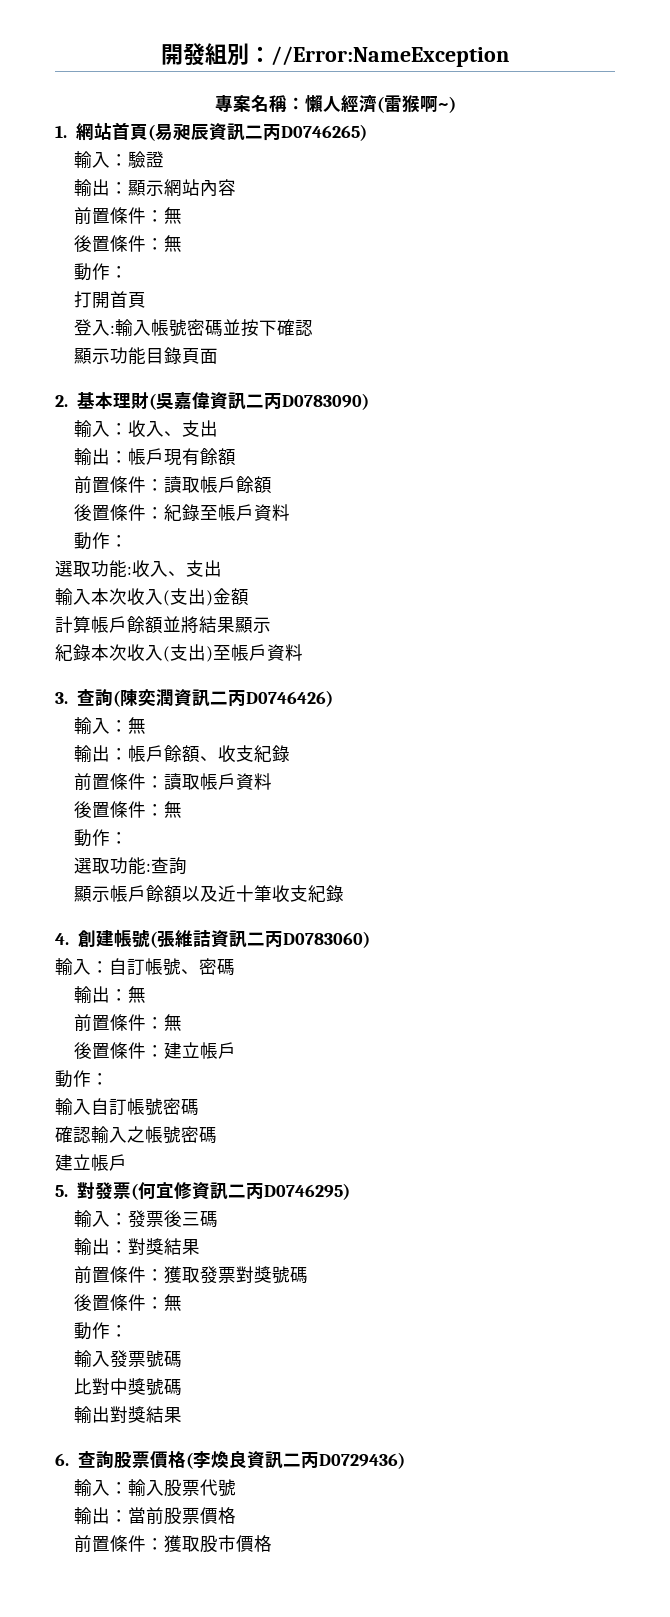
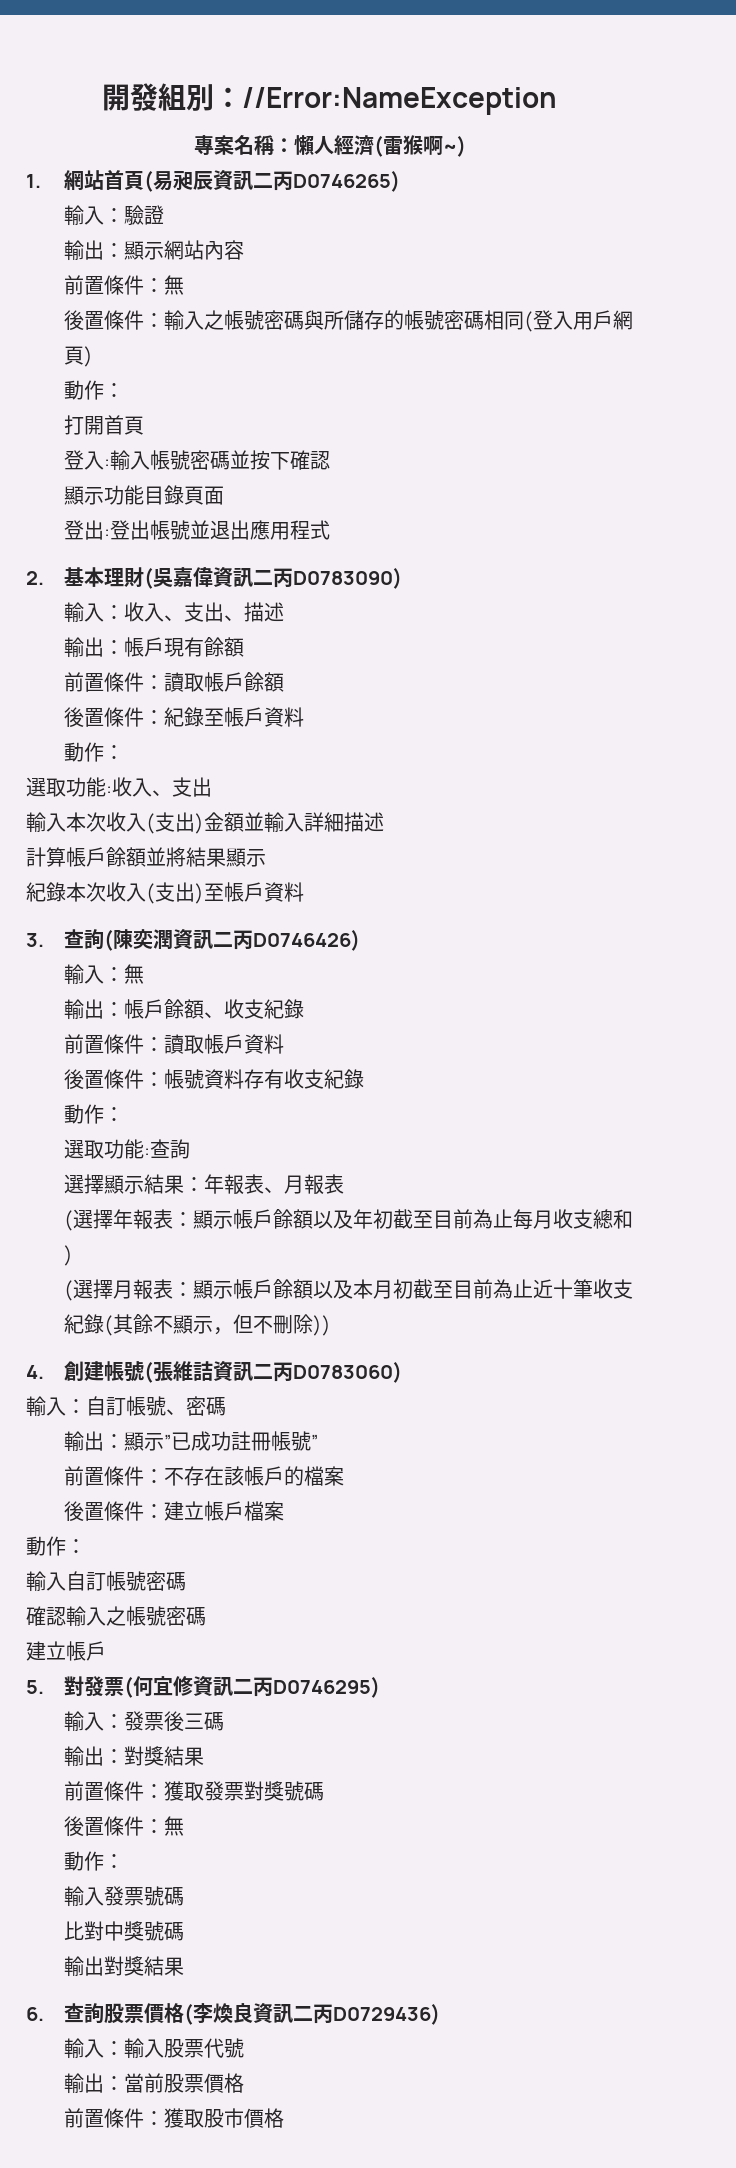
[164,235,183,252] 無 -> [163,310,633,332] [63,346,93,367] 輸入之帳號密碼與所儲存的帳號密碼相同(登入用戶網頁)
(219, 356) none -> [63,520,330,540] // 登出:登出帳號並退出應用程式
(219, 428) none -> [223,602,284,622] 、描述
(249, 596) none -> [244,812,384,833] 並輸入詳細描述
[164,801,183,818] 無 -> [163,1069,364,1089] 帳號資料存有收支紀錄
[74,885,345,903] 顯示帳戶餘額以及近十筆收支紀錄 -> [63,1174,344,1195] [63,1209,633,1231] [63,1245,73,1266] [63,1279,633,1301] [63,1314,331,1336] 選擇顯示結果：年報表、月報表 // (選擇年報表：顯示帳戶餘額以及年初截至目前為止每月收支總和) // (選擇月報表：顯示帳戶餘額以及本月初截至目前為止近十筆收支紀錄(其餘不顯示，但不刪除))
[128,986,147,1003] [74,1014,183,1032] 無 // 前置條件：無 -> [123,1431,318,1451] [63,1466,344,1486] 顯示”已成功註冊帳號” // 前置條件：不存在該帳戶的檔案
(237, 1050) none -> [243,1501,284,1521] 檔案

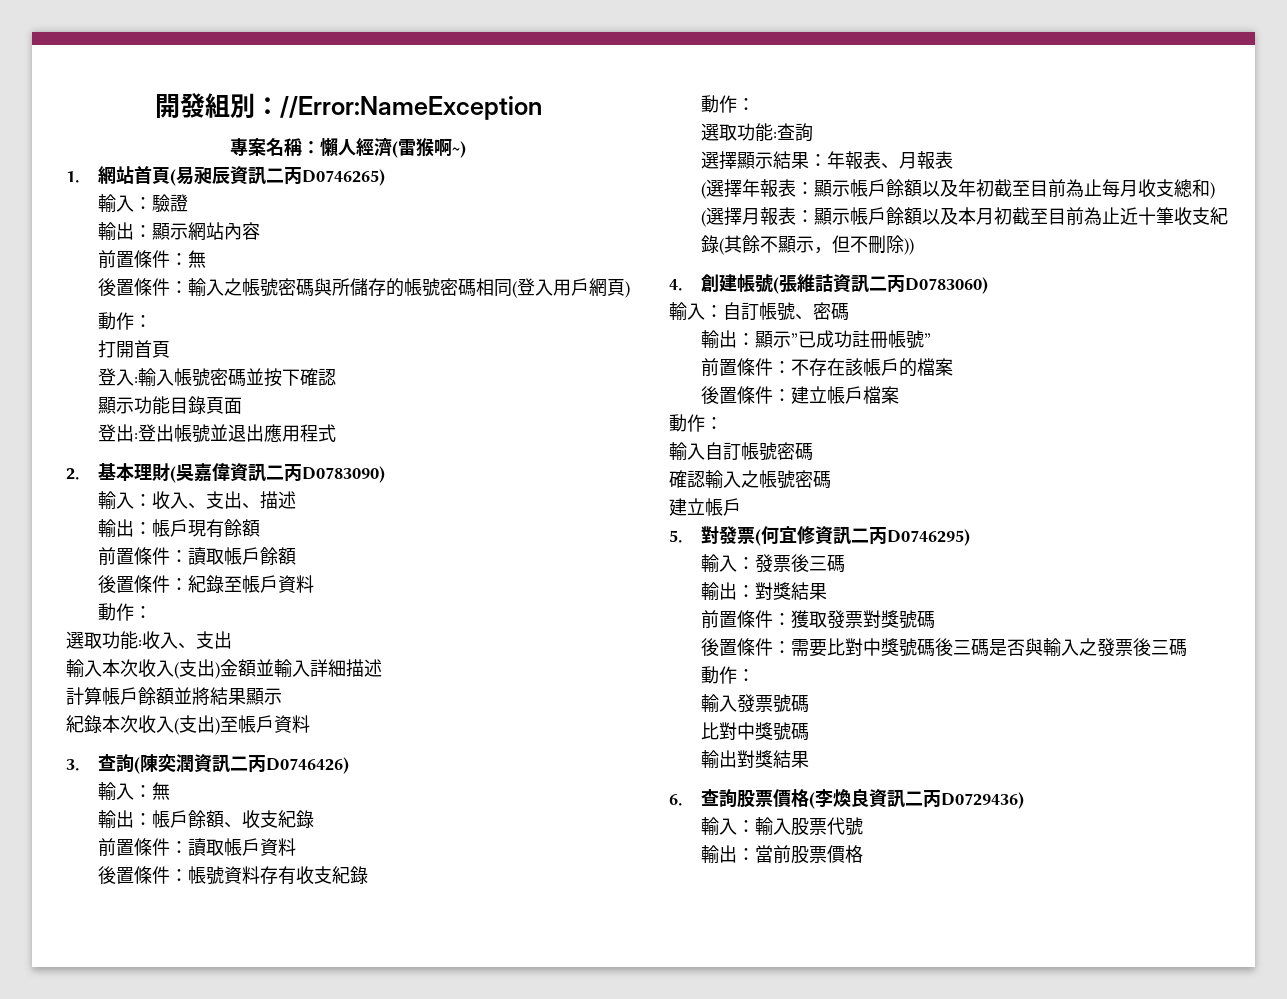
[163,1816,184,1836] 無 -> [790,638,1187,657] 需要比對中獎號碼後三碼是否與輸入之發票後三碼
[63,2108,284,2128] // 前置條件：獲取股市價格 -> (863, 854) none

